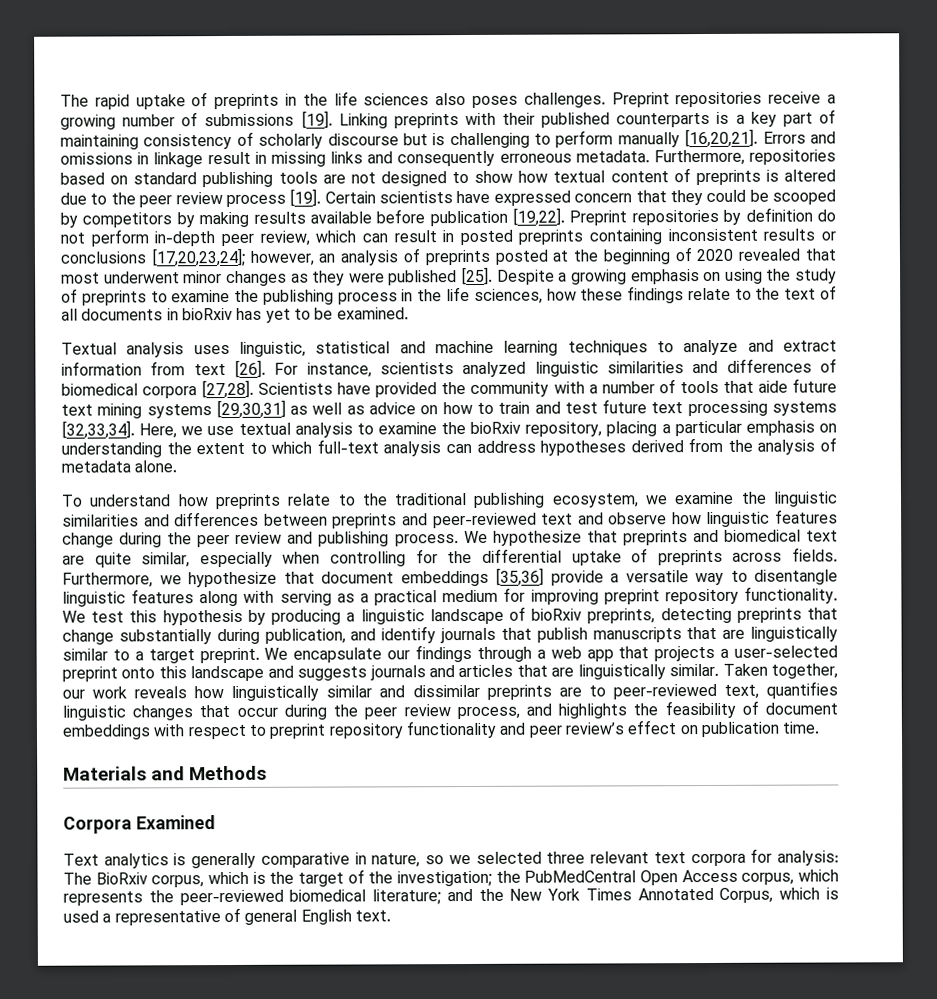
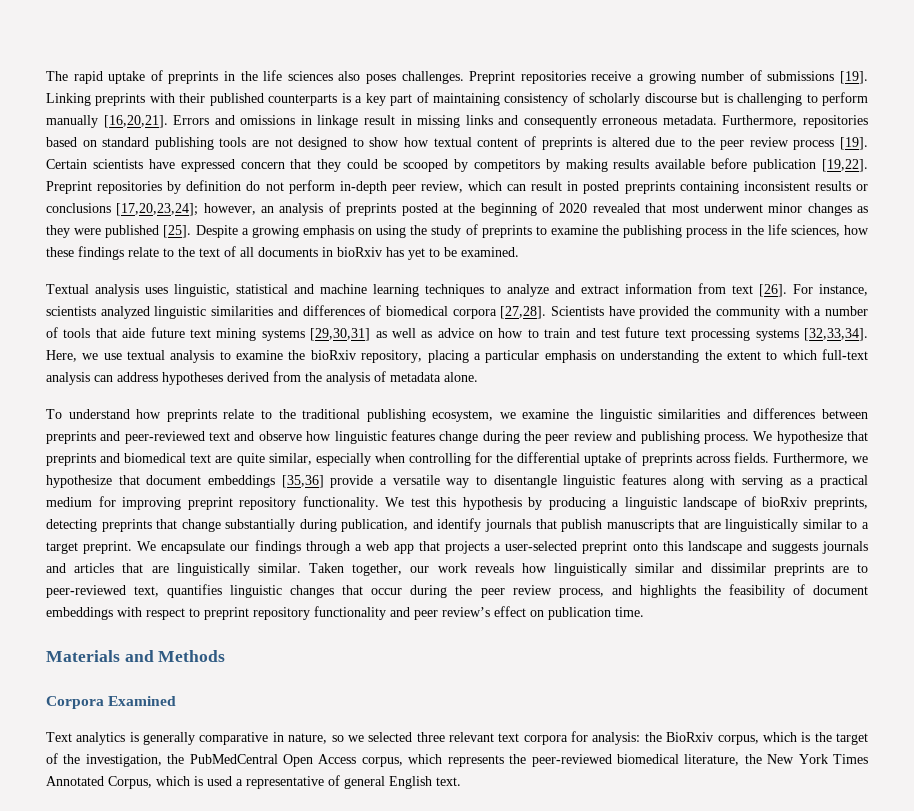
[63,872,92,885] The -> [644,732,662,742] the
[397,870,493,887] investigation; -> [85,754,162,767] investigation,
[372,888,473,905] literature; and -> [684,754,740,766] literature,

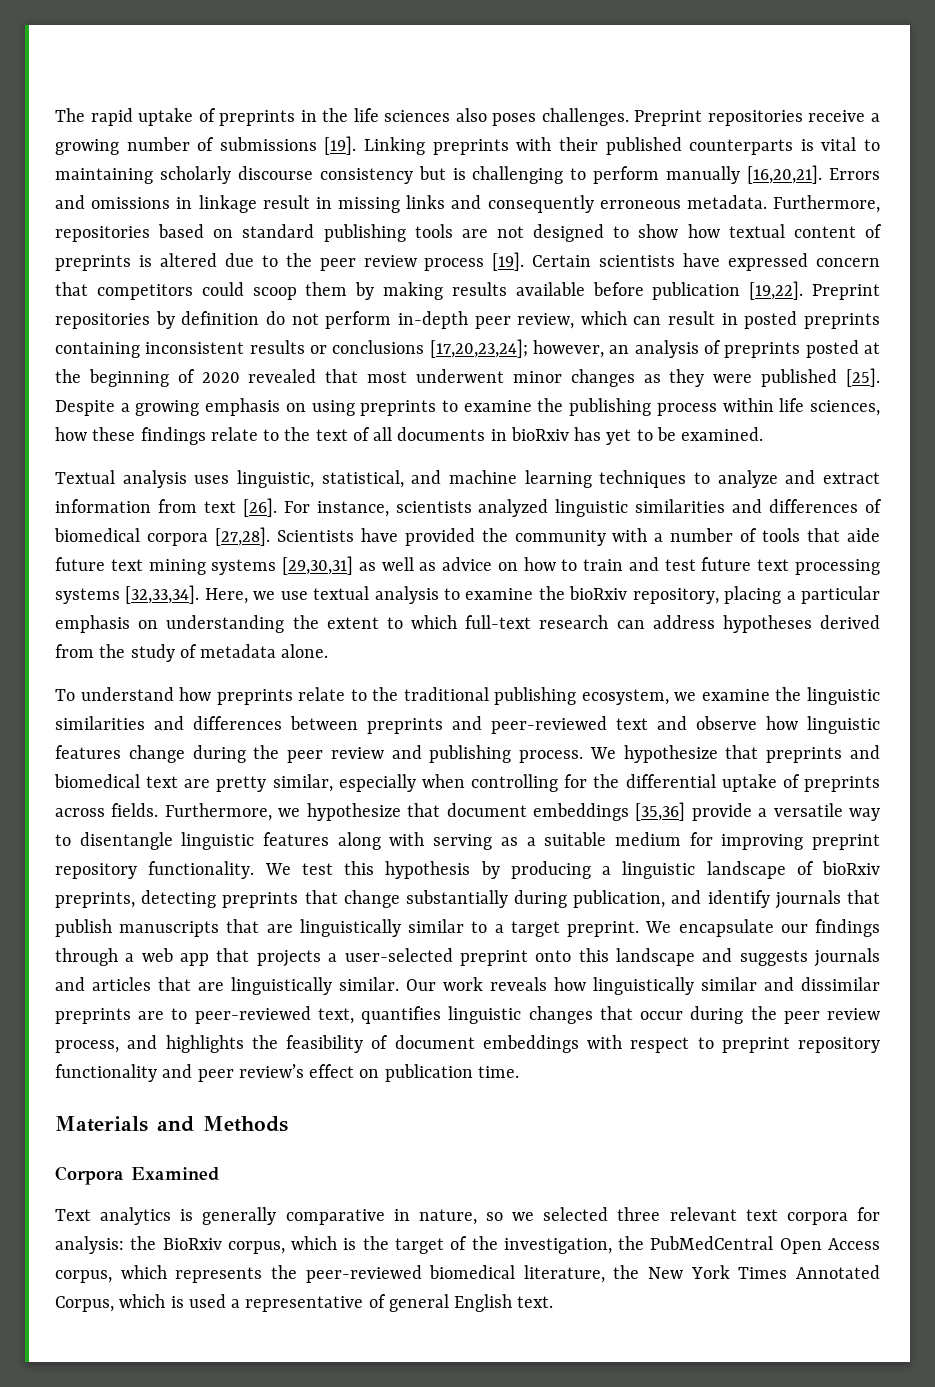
[355,92,585,106] a key part of maintaining consistency of -> [821,137,880,151] [55,168,153,184] vital to maintaining
(697, 98) none -> [319,168,413,184] consistency
[317,159,540,172] they could be scooped by competitors -> [96,282,348,300] competitors could scoop them
[410,224,478,238] the study of -> (355, 408) none
[731,225,764,235] in the -> [722,398,774,412] within
[236,284,288,294] statistical -> [321,470,404,488] statistical,
[46,372,90,385] analysis -> [539,615,609,629] research
[326,372,370,385] analysis -> [130,644,175,662] study
[236,453,265,466] quite -> [216,776,267,792] pretty
[819,475,868,488] practical -> [544,832,607,846] suitable
[309,563,430,576] Taken together, our -> [406,979,436,991] Our

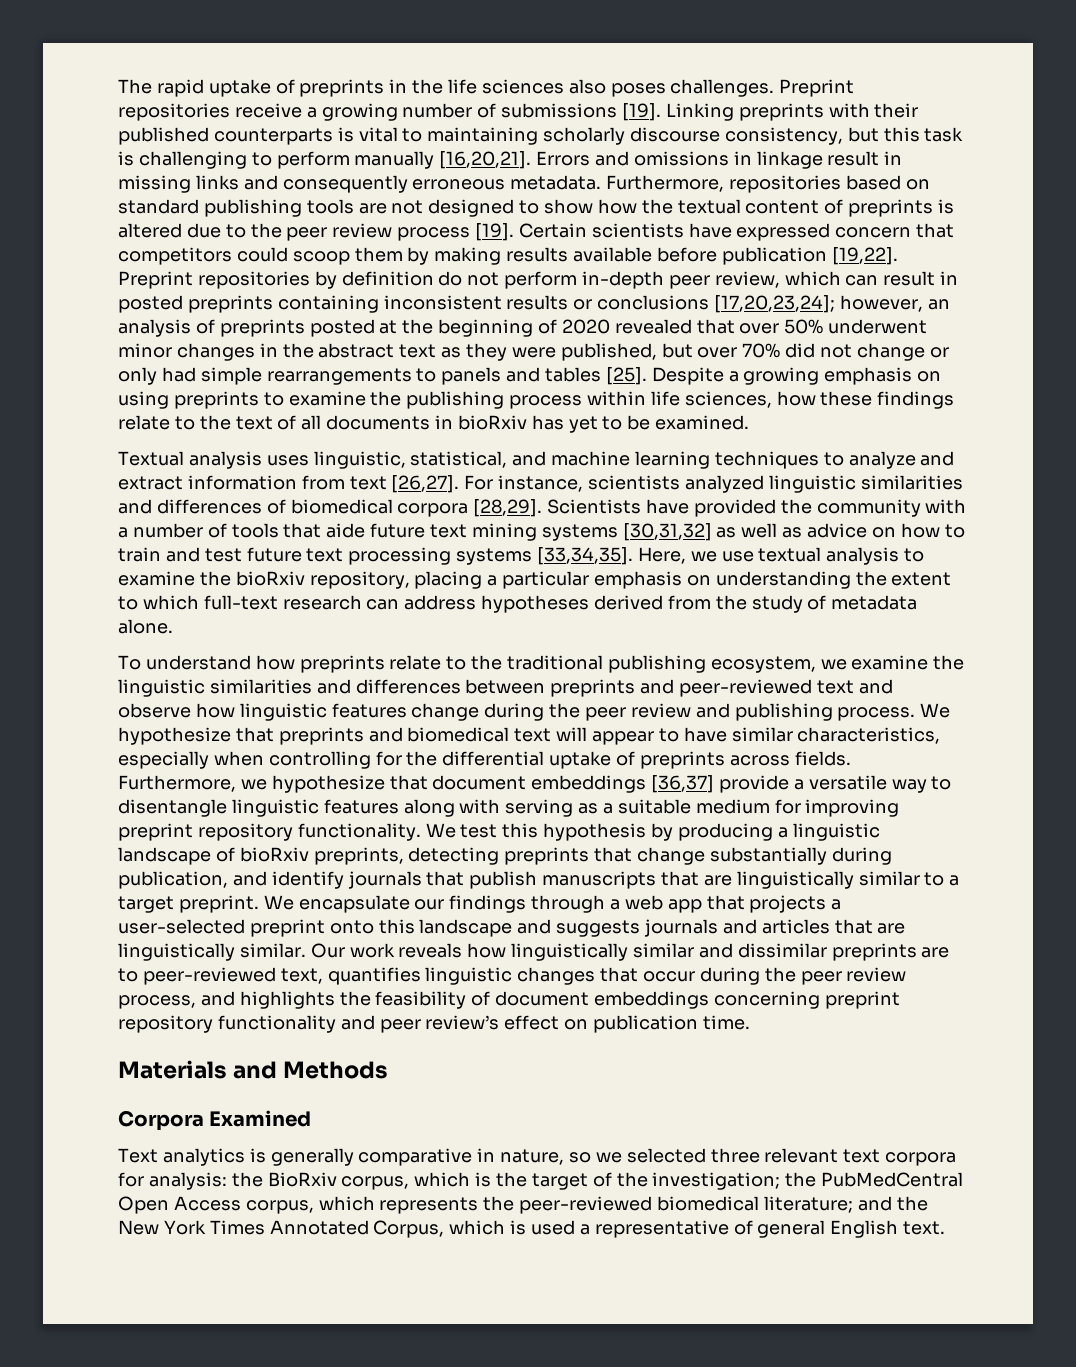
[319,166,446,184] consistency but -> [724,127,964,145] consistency, but this task
(720, 231) none -> [641,199,673,214] the
[367,371,408,383] most -> [739,319,824,334] over 50%
[643,369,838,387] as they were published -> [259,343,949,361] [118,367,602,385] in the abstract text as they were published, but over 70% did not change or only had simple rearrangements to panels and tables
[242,498,277,517] [26]. -> [391,475,460,493] [26,27].
[214,527,270,546] [27,28]. -> [473,499,543,517] [28,29].
[282,556,354,575] [29,30,31] -> [622,523,712,541] [30,31,32]
[125,585,200,604] [32,33,34]. -> [537,547,634,565] [33,34,35].
[184,774,333,792] are pretty similar, -> [556,727,941,745] will appear to have similar characteristics,
[635,802,686,821] [35,36] -> [651,775,715,793] [36,37]
[587,1035,714,1053] with respect to -> [713,991,820,1009] concerning
[503,1238,612,1254] investigation, -> [652,1172,781,1190] investigation;
[523,1265,605,1283] literature, -> [763,1196,892,1213] literature; and

